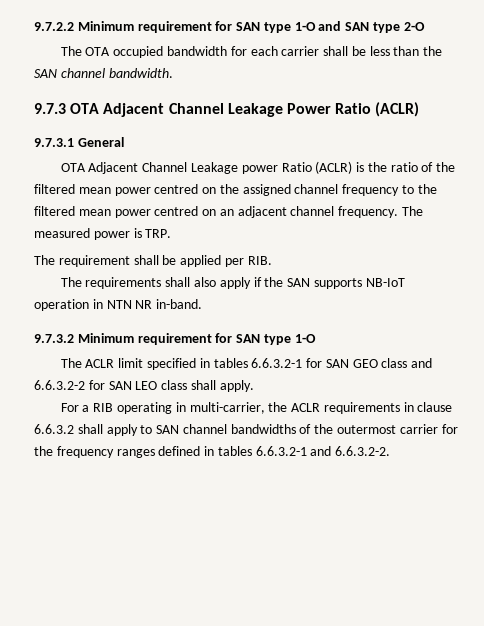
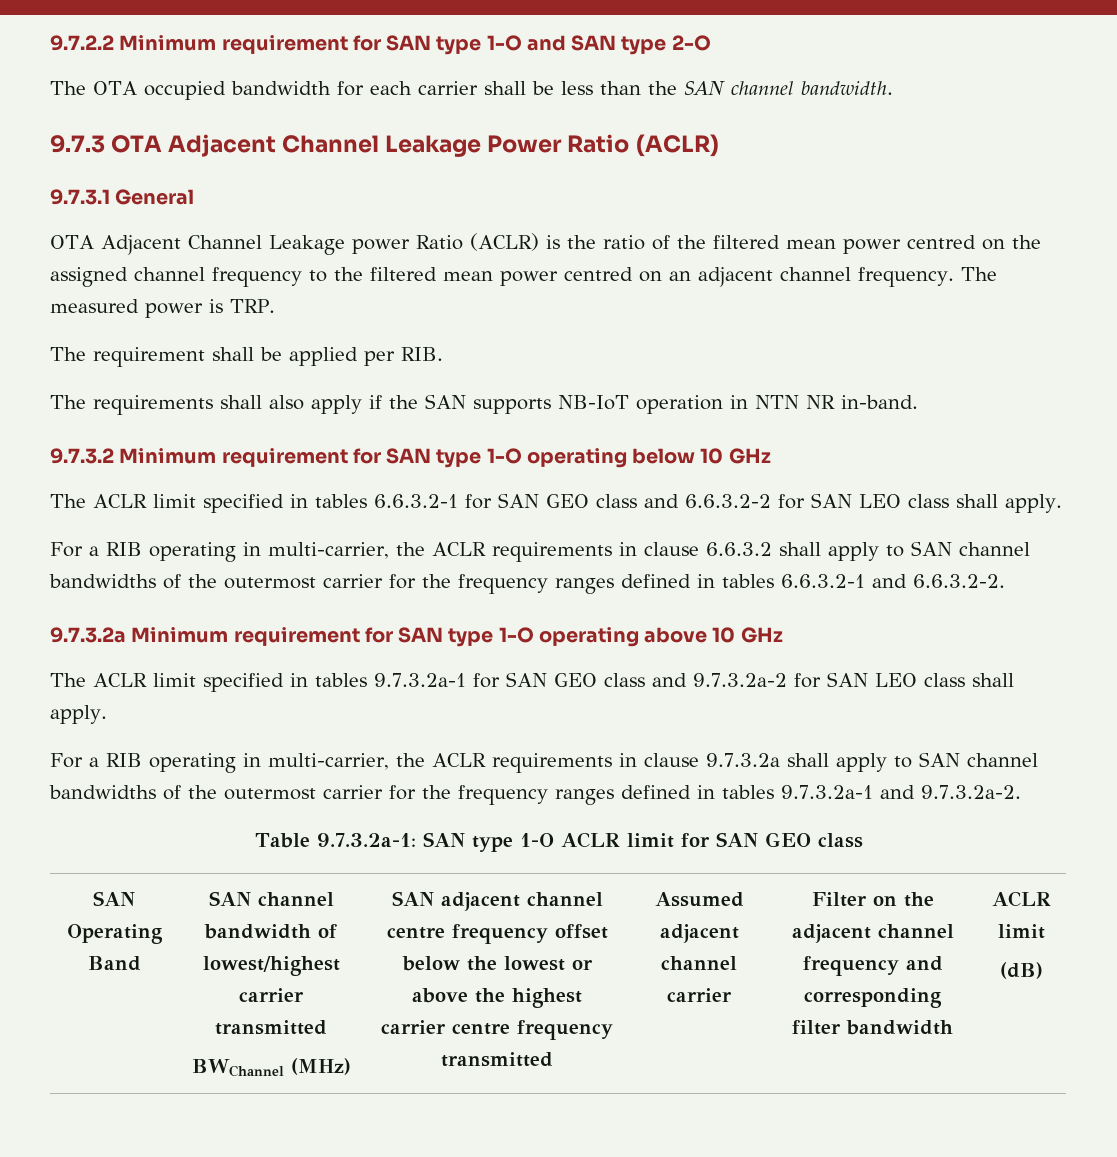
(316, 338) none -> [526,448,771,468] operating below 10 GHz
(391, 451) none -> [50,627,783,647] [50,672,1014,692] [50,705,107,724] [50,752,1038,773] [49,785,1021,805] [254,832,863,852] [93,891,135,906] [66,924,163,944] [87,956,141,971] [208,891,334,906] [204,924,337,939] [202,956,340,976] [239,988,304,1002] [215,1020,327,1035] [191,1058,351,1077] [391,891,603,911] [386,924,608,944] [401,956,593,971] [412,988,582,1008] [381,1020,613,1040] [441,1052,553,1067] [654,892,744,907] [659,924,739,943] [661,956,737,970] [667,988,732,1002] [811,892,934,907] [791,924,954,943] [802,956,943,976] [804,988,942,1008] [792,1020,953,1035] [991,891,1051,907] [997,924,1045,939] [999,962,1043,979] // 9.7.3.2a Minimum requirement for SAN type 1-O operating above 10 GHz // The ACLR limit specified in tables 9.7.3.2a-1 for SAN GEO class and 9.7.3.2a-2 for SAN LEO class shall apply. // For a RIB operating in multi-carrier, the ACLR requirements in clause 9.7.3.2a shall apply to SAN channel bandwidths of the outermost carrier for the frequency ranges defined in tables 9.7.3.2a-1 and 9.7.3.2a-2. // Table 9.7.3.2a-1: SAN type 1-O ACLR limit for SAN GEO class // SAN Operating Band | SAN channel bandwidth of lowest/highest carrier transmitted // BWChannel (MHz) | SAN adjacent channel centre frequency offset below the lowest or above the highest carrier centre frequency transmitted | Assumed adjacent channel carrier | Filter on the adjacent channel frequency and corresponding filter bandwidth | ACLR limit // (dB)

